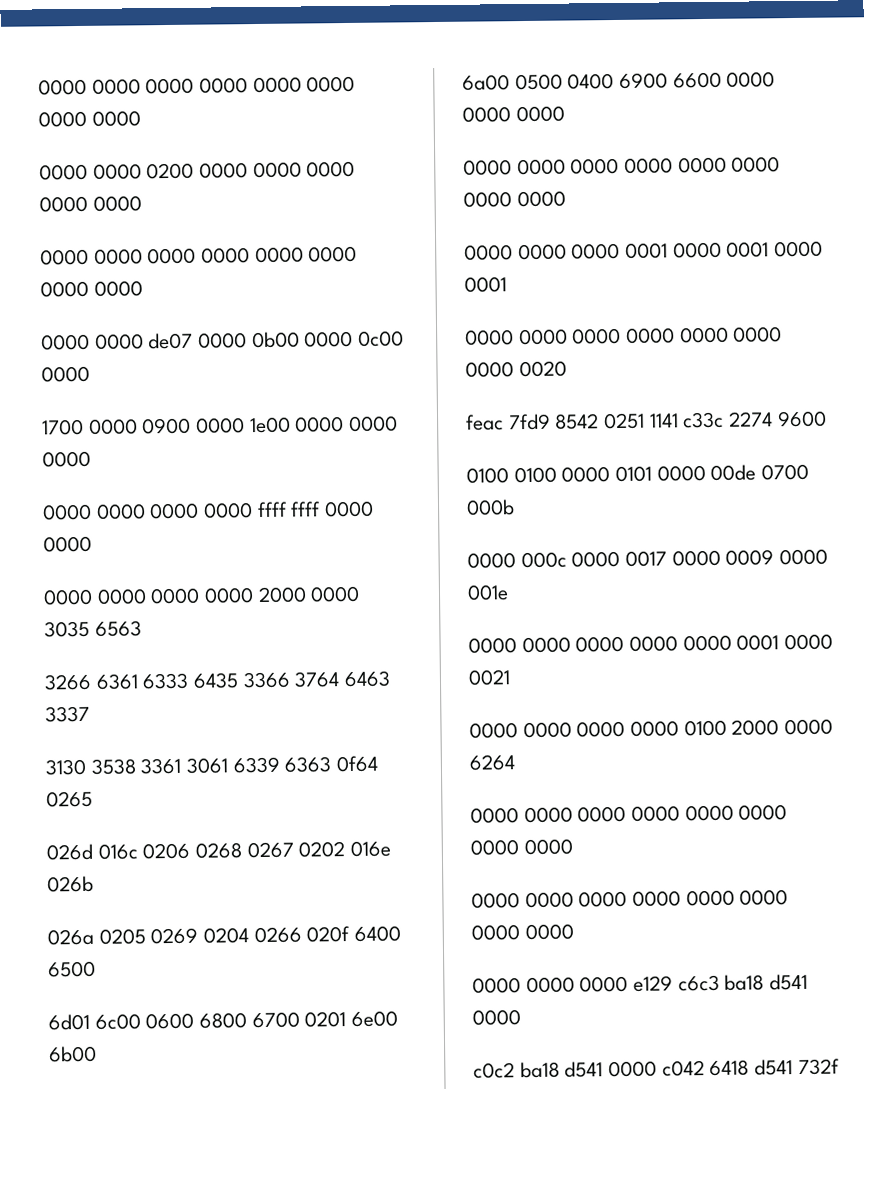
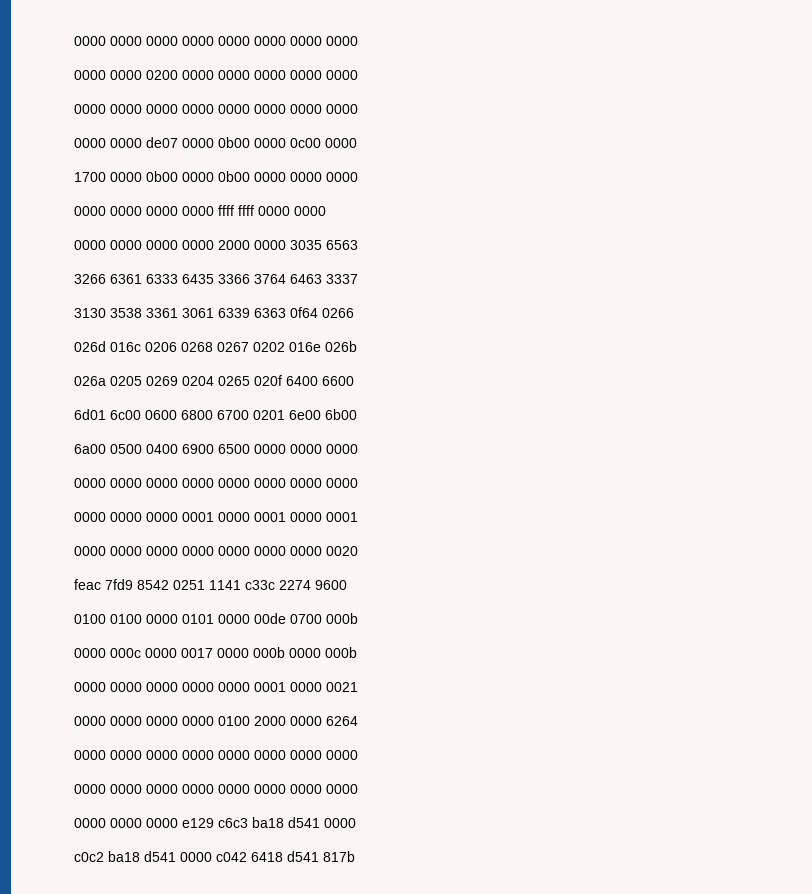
[142,416,291,435] 0900 0000 1e00 -> [146,171,250,182] 0b00 0000 0b00
[46,790,93,808] 0265 -> [322,308,354,318] 0266
[253,926,302,944] 0266 -> [218,376,250,386] 0265
[48,960,96,978] 6500 -> [322,376,354,386] 6600
[672,71,722,89] 6600 -> [218,444,250,454] 6500
[725,548,829,566] [467,584,509,601] 0009 0000 001e -> [253,647,357,658] 000b 0000 000b
[797,1058,840,1076] 732f -> [323,851,355,862] 817b

